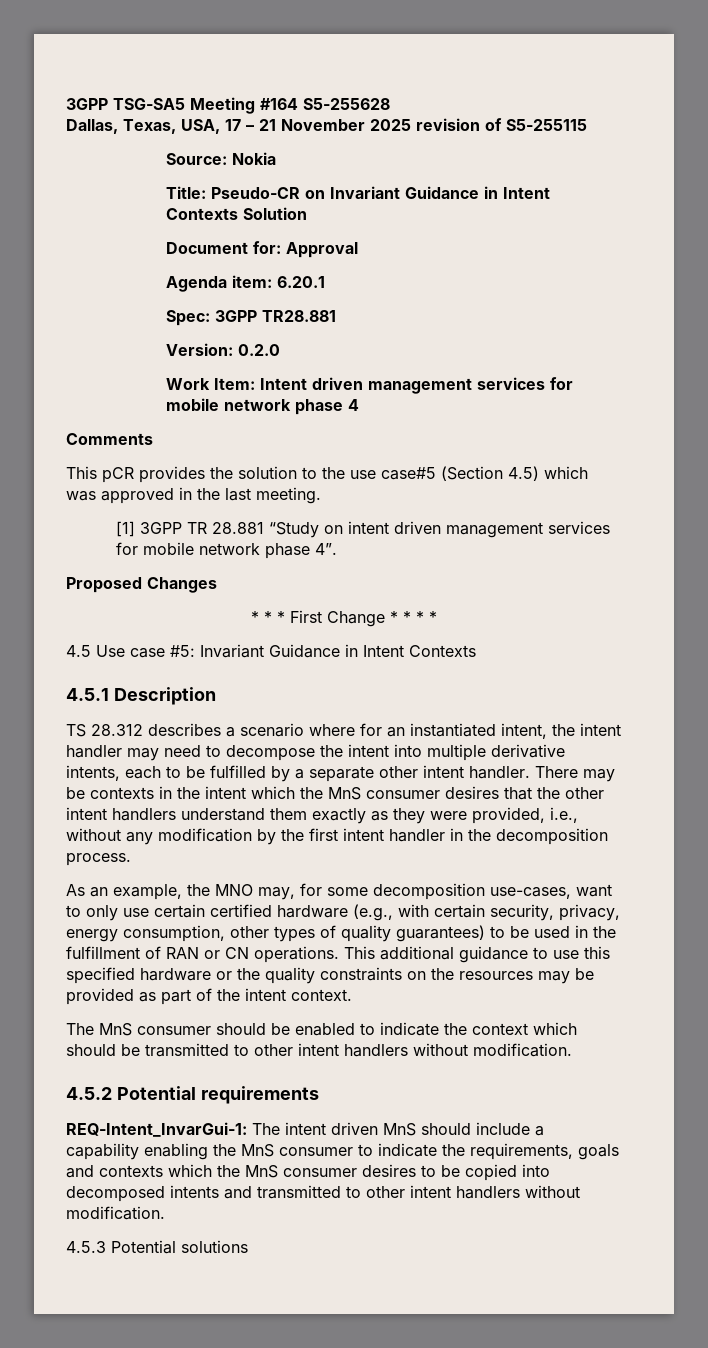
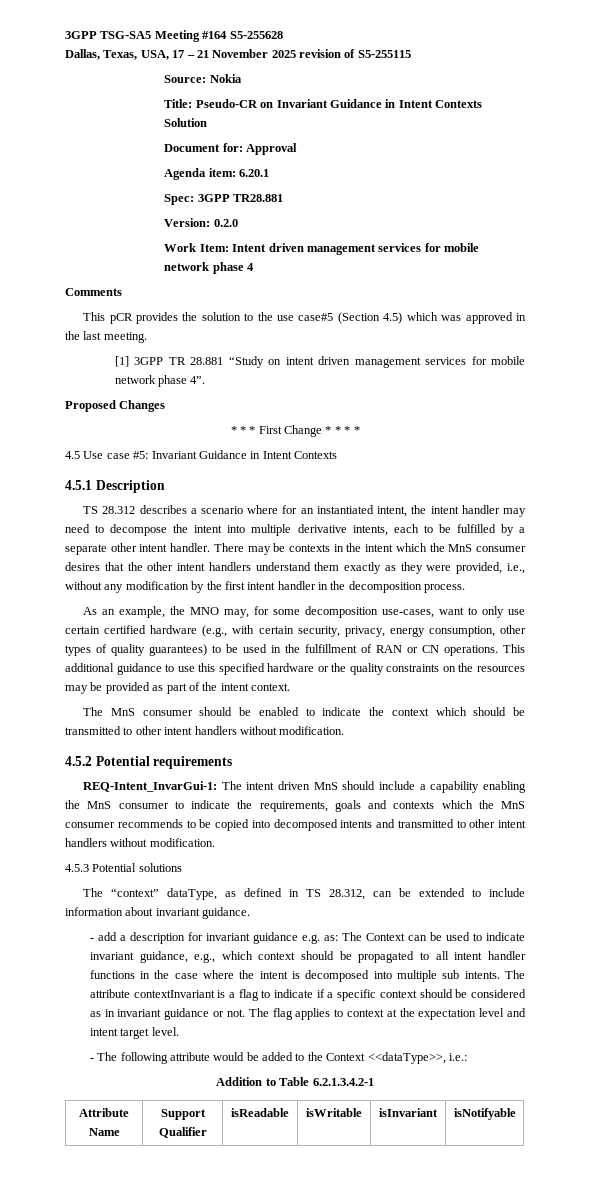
[362,1164,416,1177] desires -> [117,819,183,828] recommends
(248, 1246) none -> [83,888,526,900] [65,907,251,919] [89,932,526,944] [89,951,527,963] [89,970,526,982] [89,989,526,1001] [89,1008,526,1020] [89,1027,179,1039] [89,1052,467,1064] [216,1077,374,1086] [79,1108,129,1117] [88,1128,120,1136] [160,1109,206,1120] [158,1127,207,1138] [231,1108,289,1117] [306,1108,362,1117] [379,1108,438,1117] [453,1108,516,1120] // The “context” dataType, as defined in TS 28.312, can be extended to include information about invariant guidance. // - add a description for invariant guidance e.g. as: The Context can be used to indicate invariant guidance, e.g., which context should be propagated to all intent handler functions in the case where the intent is decomposed into multiple sub intents. The attribute contextInvariant is a flag to indicate if a specific context should be considered as in invariant guidance or not. The flag applies to context at the expectation level and intent target level. // - The following attribute would be added to the Context <<dataType>>, i.e.: // Addition to Table 6.2.1.3.4.2-1 // Attribute Name | Support Qualifier | isReadable | isWritable | isInvariant | isNotifyable

